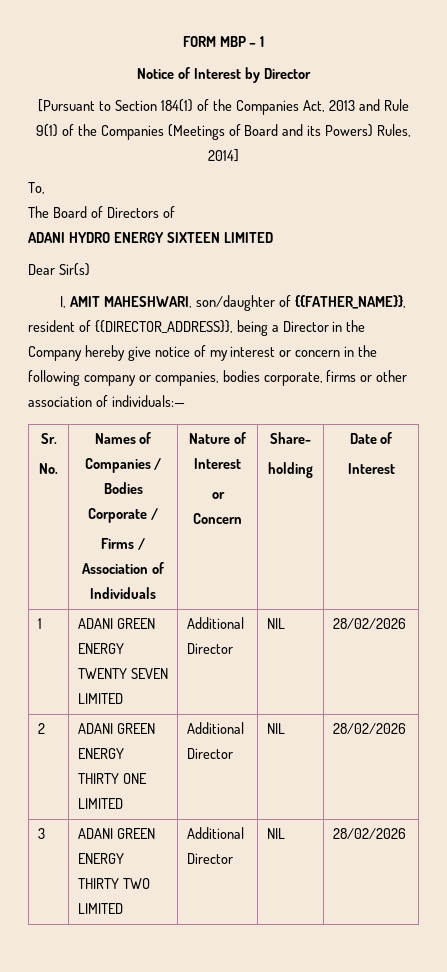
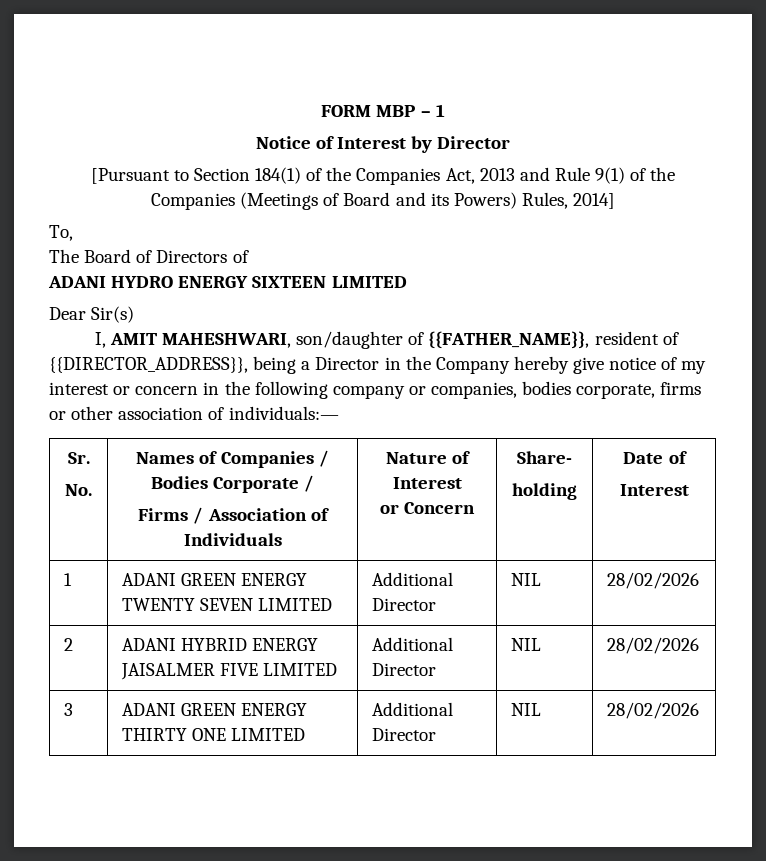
[116,723,155,734] [78,748,125,759] [78,773,147,784] GREEN ENERGY THIRTY ONE -> [181,638,319,651] [121,663,259,680] HYBRID ENERGY JAISALMER FIVE
[122,878,150,889] TWO -> [192,728,227,741] ONE

